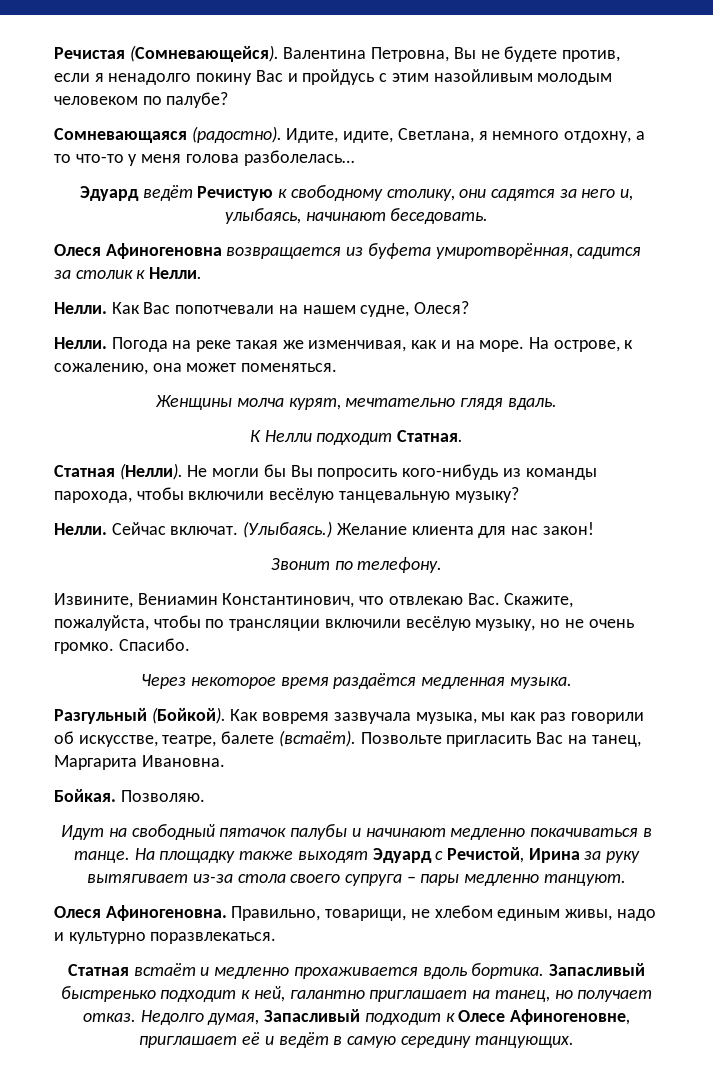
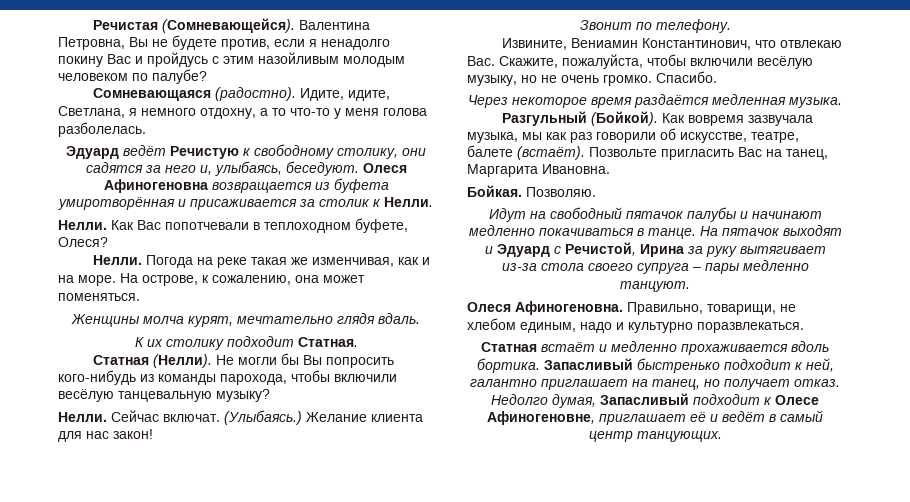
[243,150,354,166] разболелась… -> [58,122,146,137] разболелась.
[305,208,489,224] начинают беседовать. // -> [285,161,359,176] беседуют.
[435,243,642,259] умиротворённая, садится -> [58,197,297,210] умиротворённая и присаживается
[278,305,410,317] на нашем судне, -> [253,218,408,233] в теплоходном буфете,
[264,430,312,442] Нелли -> [146,339,224,350] их столику
[205,619,321,631] по трансляции -> (686, 60) none
[159,851,368,863] площадку также выходят -> [721,225,842,236] [484,246,493,254] пятачок выходят и
[497,909,613,921] единым живы, -> [520,322,576,333] единым,
[347,1036,471,1048] самую середину -> [780,410,823,422] [588,431,633,442] самый центр

